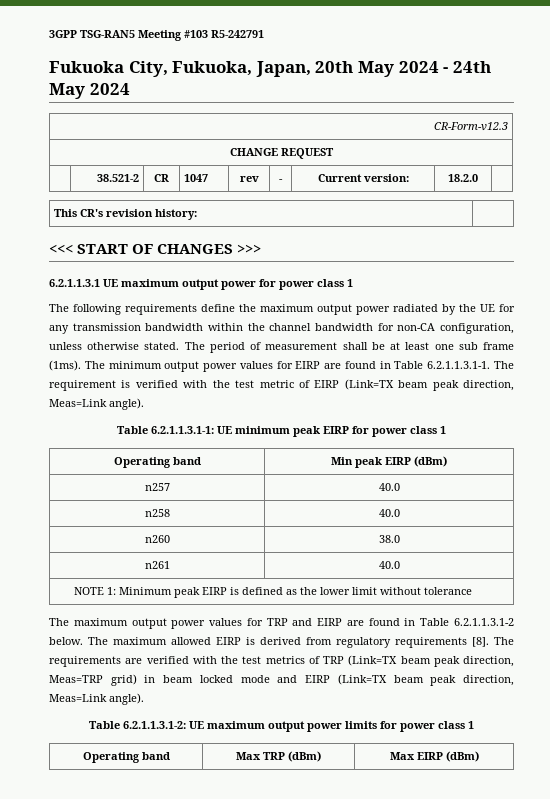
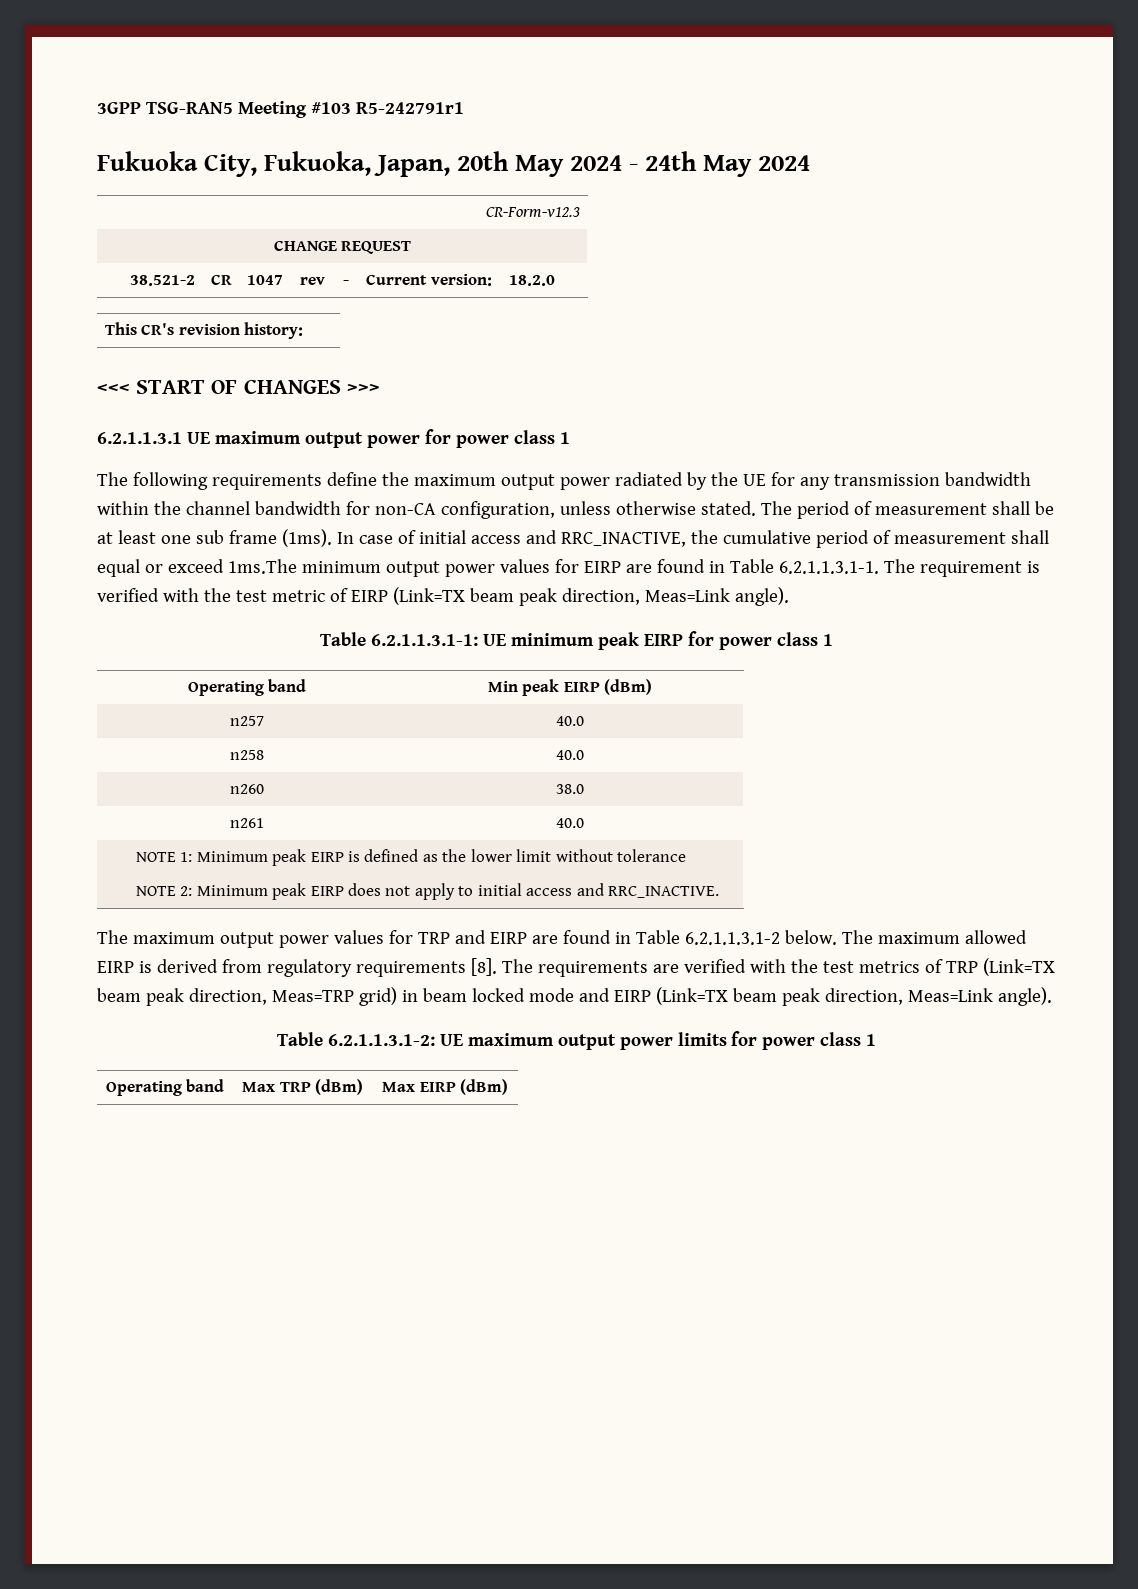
[211,30,264,38] R5-242791 -> [355,102,464,114] R5-242791r1
[84,361,105,369] The -> [336,530,1049,548] [97,559,297,577] In case of initial access and RRC_INACTIVE, the cumulative period of measurement shall equal or exceed 1ms.The
(472, 591) none -> [135,883,720,900] // NOTE 2: Minimum peak EIRP does not apply to initial access and RRC_INACTIVE.

